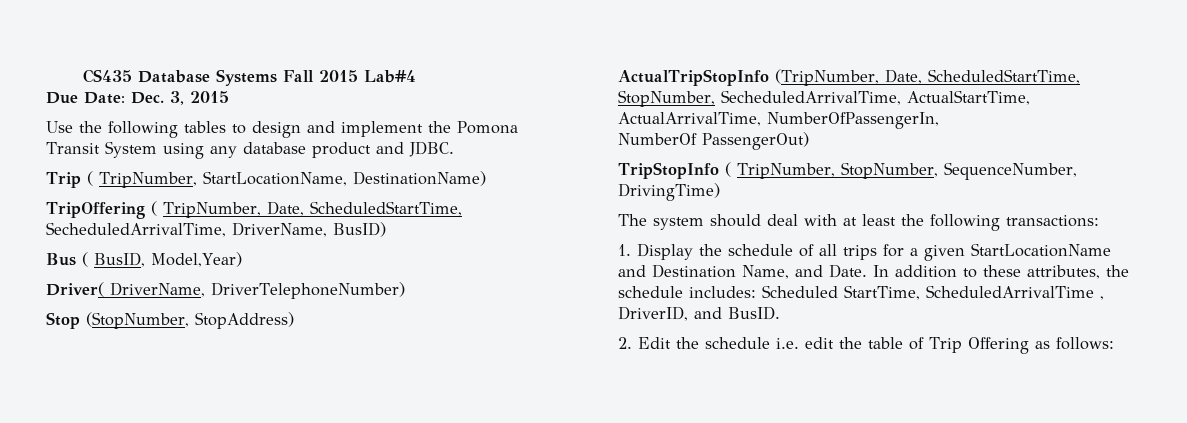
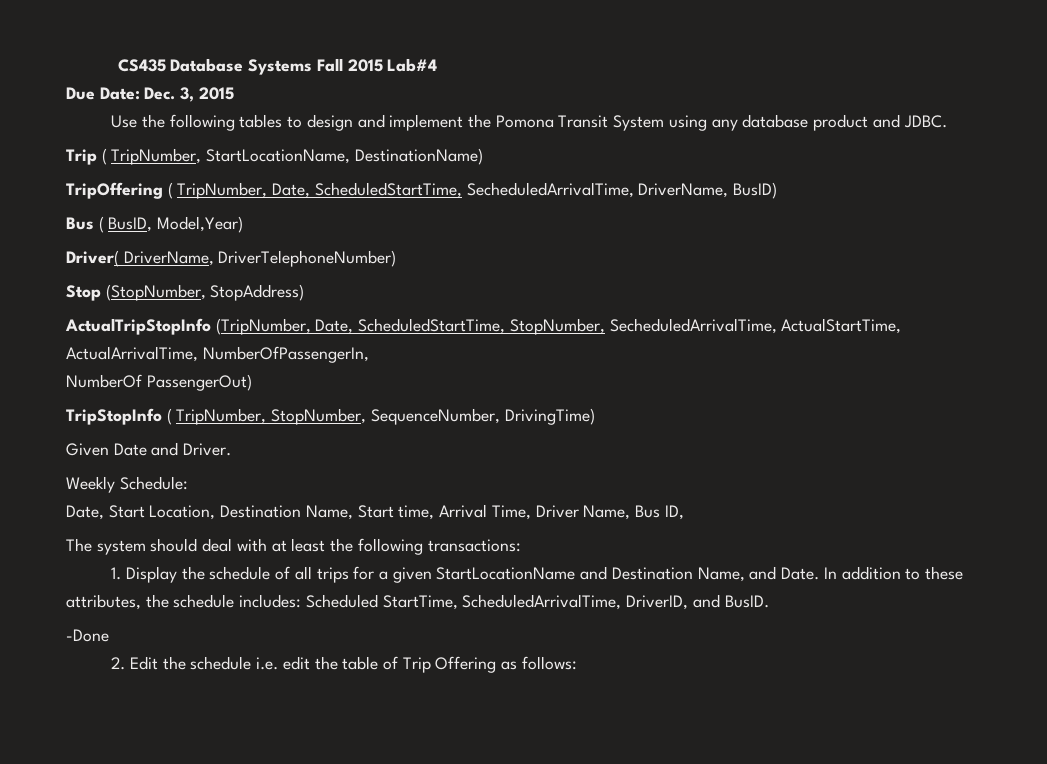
(720, 192) none -> [66,442,232,456] [66,476,188,493] [66,504,684,520] // Given Date and Driver. // Weekly Schedule: // Date, Start Location, Destination Name, Start time, Arrival Time, Driver Name, Bus ID,
[926,285,1104,300] ScheduledArrivalTime , -> [462,594,622,610] ScheduledArrivalTime,
(780, 313) none -> [66,629,109,642] // -Done

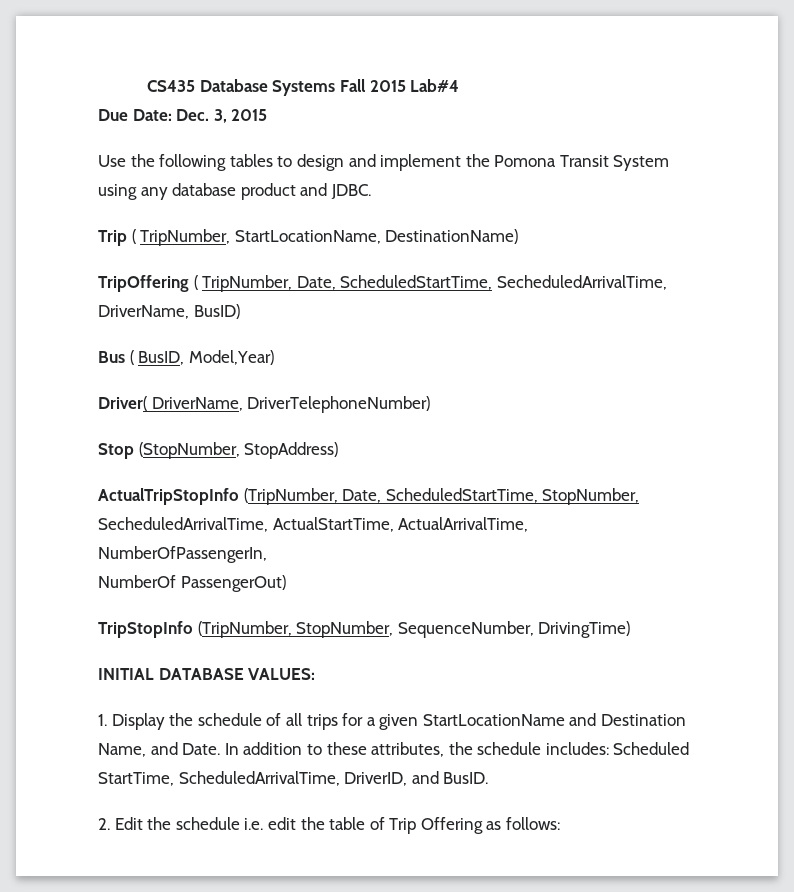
[166,408,267,425] ( TripNumber, -> [197,621,292,638] (TripNumber,
[66,442,232,456] [66,476,188,493] [66,504,684,520] [66,538,521,555] Given Date and Driver. // Weekly Schedule: // Date, Start Location, Destination Name, Start time, Arrival Time, Driver Name, Bus ID, // The system should deal with at least the following transactions: -> [98,668,316,680] INITIAL DATABASE VALUES:
[66,629,109,642] // -Done -> (489, 778) none

